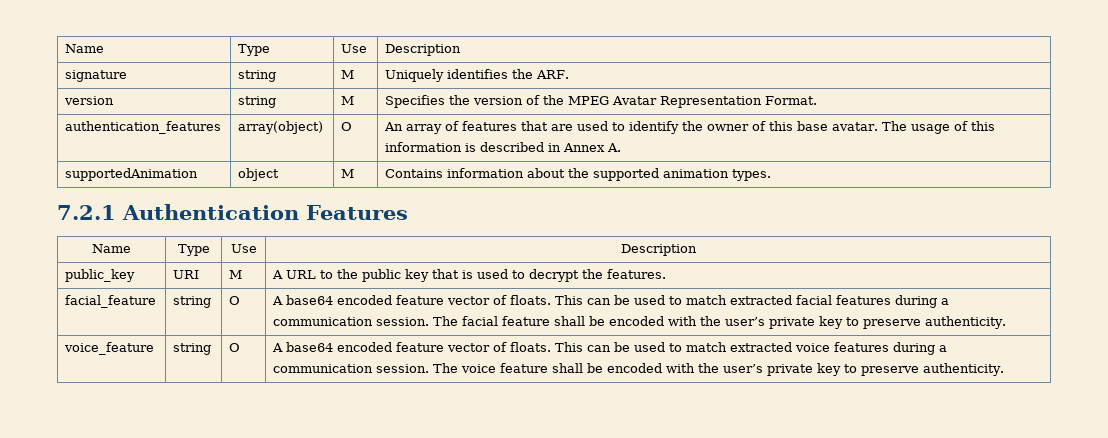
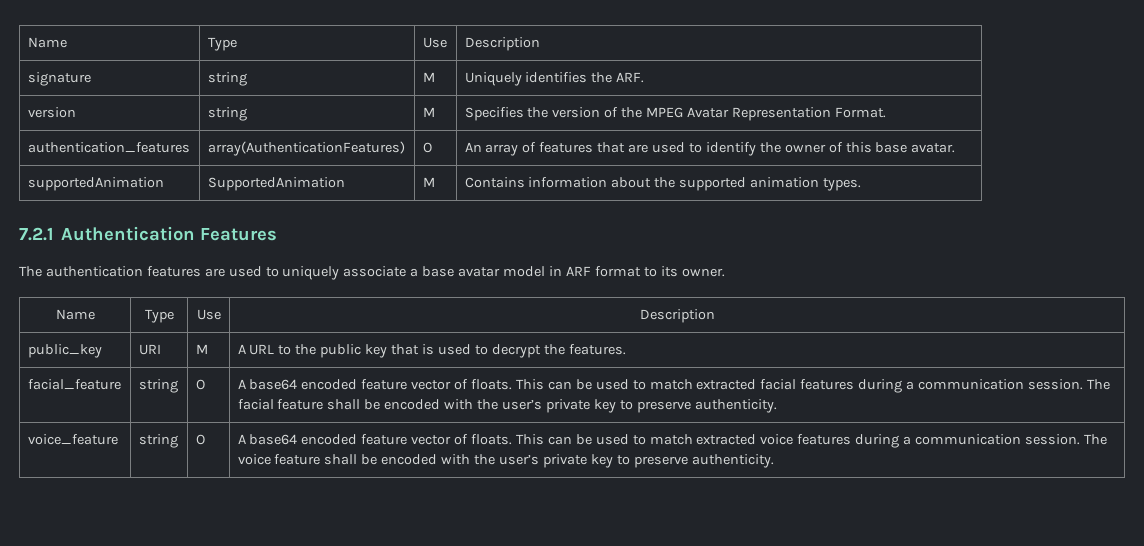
[238,121,324,134] array(object) -> [207,141,405,156] array(AuthenticationFeatures)
[882,121,996,134] [385,142,622,152] The usage of this information is described in Annex A. -> (956, 148) none
[238,168,280,181] object -> [207,177,345,191] SupportedAnimation
(409, 212) none -> [19,266,725,280] // The authentication features are used to uniquely associate a base avatar model in ARF format to its owner.

